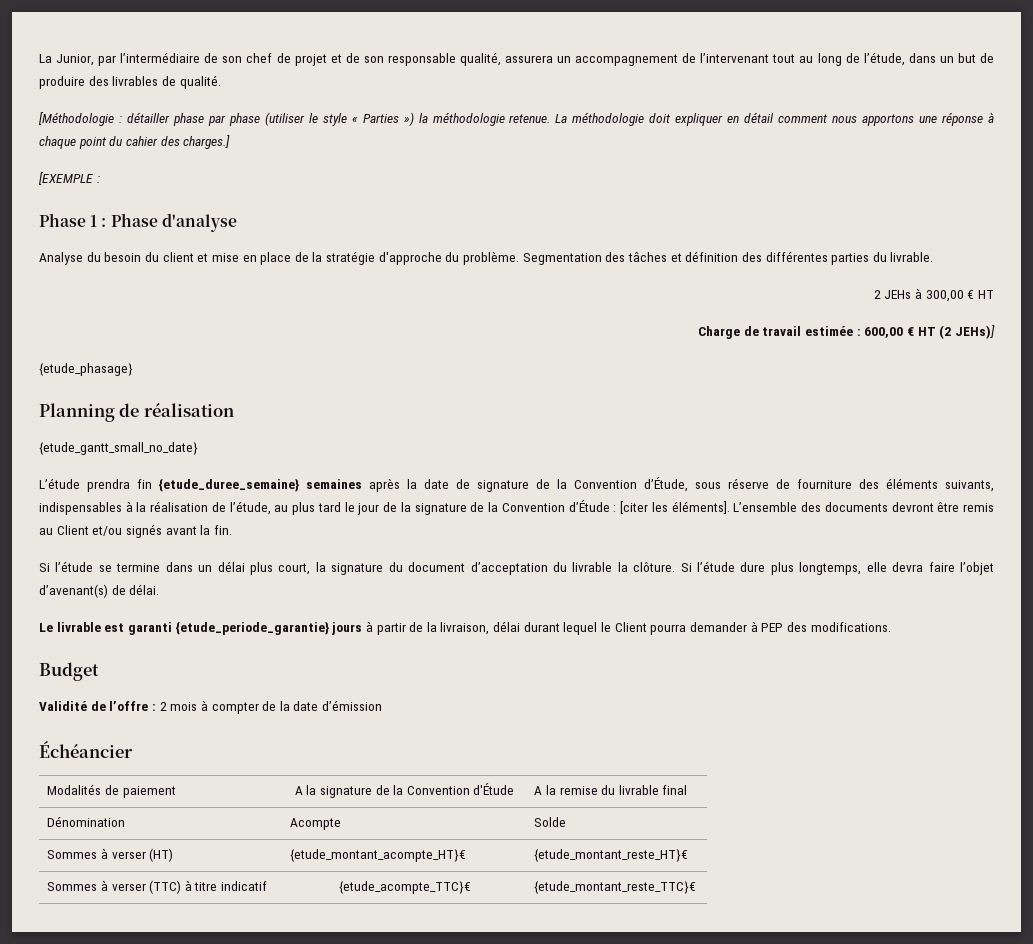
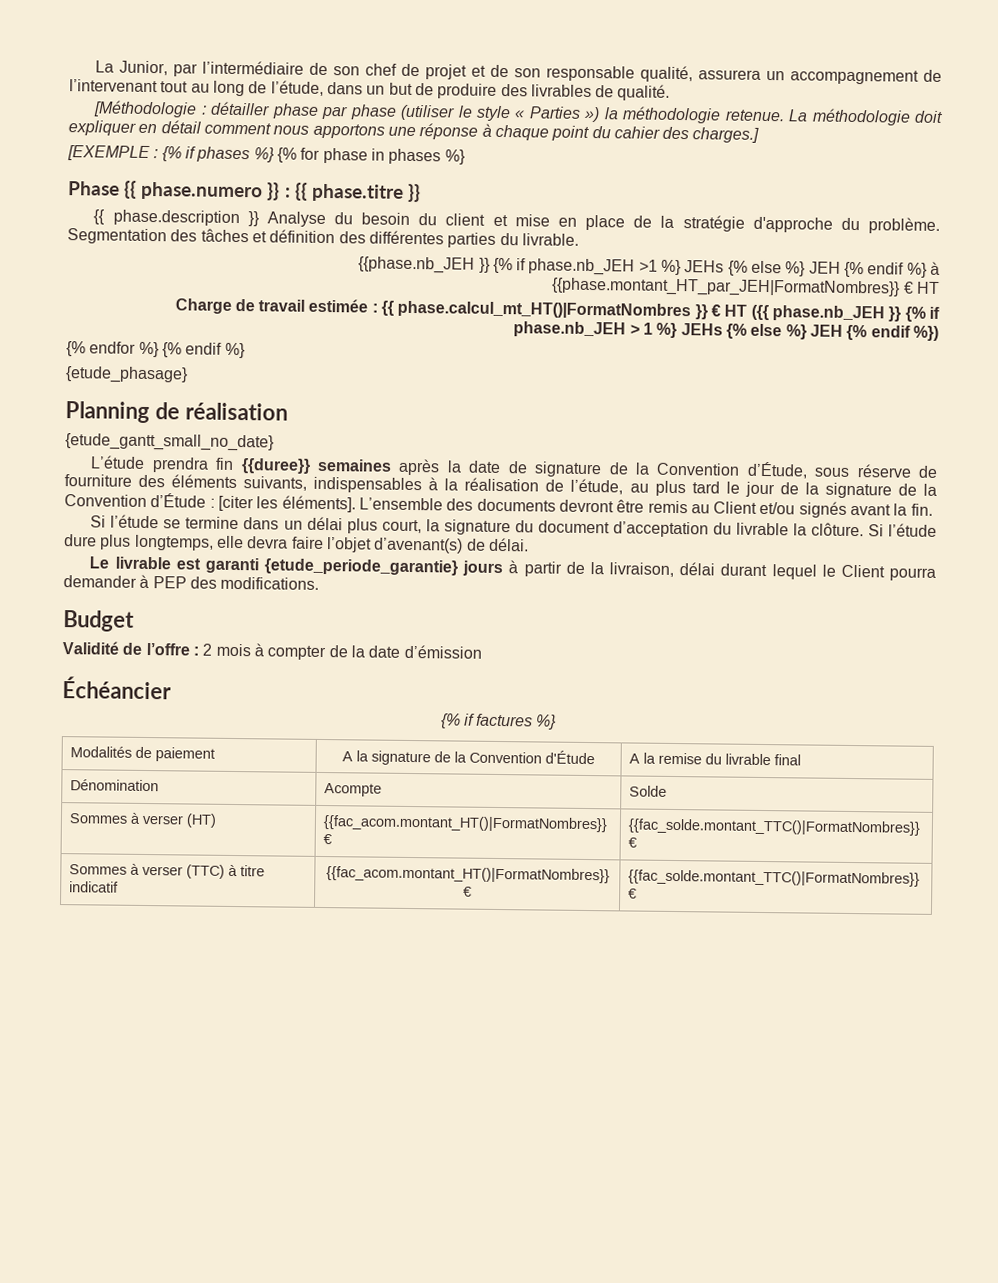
[39,213,237,232] // Phase 1 : Phase d'analyse // -> [161,146,466,165] [68,180,421,203] [93,209,260,227] {% if phases %} {% for phase in phases %} // Phase {{ phase.numero }} : {{ phase.titre }} // {{ phase.description }}
[873,288,964,302] 2 JEHs à 300,00 -> [358,256,941,278] [551,277,902,298] {{phase.nb_JEH }} {% if phase.nb_JEH >1 %} JEHs {% else %} JEH {% endif %} à {{phase.montant_HT_par_JEH|FormatNombres}}
[864,325,995,339] 600,00 € HT (2 JEHs)] -> [381,300,941,322] [513,321,940,341] [66,341,246,359] {{ phase.calcul_mt_HT()|FormatNombres }} € HT ({{ phase.nb_JEH }} {% if phase.nb_JEH > 1 %} JEHs {% else %} JEH {% endif %}) // {% endfor %} {% endif %}
[159,478,299,492] {etude_duree_semaine} -> [240,458,311,474] {{duree}}
(133, 749) none -> [440,713,558,730] // {% if factures %}
[290,849,467,862] [534,849,689,862] {etude_montant_acompte_HT}€ | {etude_montant_reste_HT}€ -> [322,815,608,833] [322,834,332,845] [627,818,920,836] [627,837,637,848] {{fac_acom.montant_HT()|FormatNombres}} € | {{fac_solde.montant_TTC()|FormatNombres}} €
[338,881,471,894] [534,881,697,894] {etude_acompte_TTC}€ | {etude_montant_reste_TTC}€ -> [325,866,610,884] [463,886,472,897] [627,869,920,887] [627,888,637,899] {{fac_acom.montant_HT()|FormatNombres}} € | {{fac_solde.montant_TTC()|FormatNombres}} €

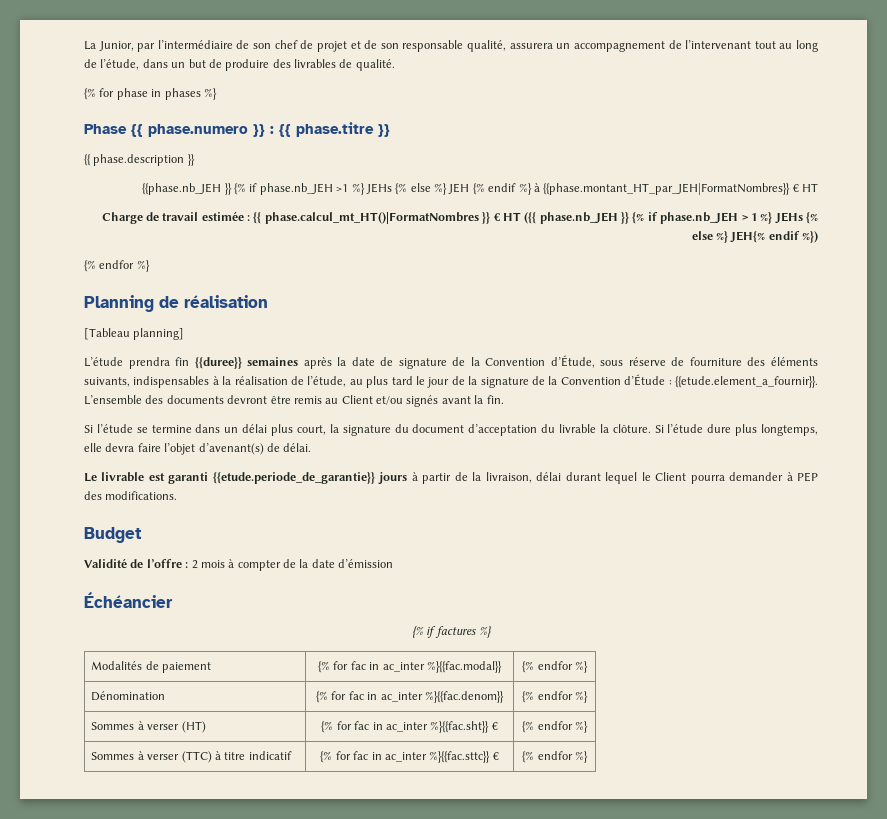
[93,100,944,126] [68,120,760,143] [67,145,275,163] [Méthodologie : détailler phase par phase (utiliser le style « Parties ») la méthodologie retenue. La méthodologie doit expliquer en détail comment nous apportons une réponse à chaque point du cahier des charges.] // [EXEMPLE : {% if phases %} -> (395, 65) none
[266,211,940,234] [67,228,579,248] Analyse du besoin du client et mise en place de la stratégie d'approche du problème. Segmentation des tâches et définition des différentes parties du livrable. -> (195, 160) none
[810,324,868,341] JEH {% -> [730,231,766,243] JEH{%
[161,342,246,359] [65,366,189,384] {% endif %} // {etude_phasage} -> (150, 266) none
[65,433,275,452] {etude_gantt_small_no_date} -> [84,328,185,340] [Tableau planning]
[217,495,356,513] [citer les éléments]. -> [674,376,818,388] {{etude.element_a_fournir}}.
[264,558,459,576] {etude_periode_garantie} -> [212,472,375,484] {{etude.periode_de_garantie}}
[342,750,595,766] [628,752,801,766] [69,779,159,792] [323,783,382,797] [628,785,667,797] [68,812,217,828] [322,815,608,833] [322,834,332,845] [627,818,920,836] [627,837,637,848] A la signature de la Convention d'Étude | A la remise du livrable final // Dénomination | Acompte | Solde // Sommes à verser (HT) | {{fac_acom.montant_HT()|FormatNombres}} € | {{fac_solde.montant_TTC()|FormatNombres}} € -> [318,661,502,673] [522,661,588,673] [91,691,166,701] [316,691,504,703] [522,691,588,703] [91,721,206,733] [321,721,498,733] [522,721,588,733] {% for fac in ac_inter %}{{fac.modal}} | {% endfor %} // Dénomination | {% for fac in ac_inter %}{{fac.denom}} | {% endfor %} // Sommes à verser (HT) | {% for fac in ac_inter %}{{fac.sht}} € | {% endfor %}
[325,866,610,884] [463,886,472,897] [627,869,920,887] [627,888,637,899] {{fac_acom.montant_HT()|FormatNombres}} € | {{fac_solde.montant_TTC()|FormatNombres}} € -> [320,751,499,763] [522,751,588,763] {% for fac in ac_inter %}{{fac.sttc}} € | {% endfor %}

